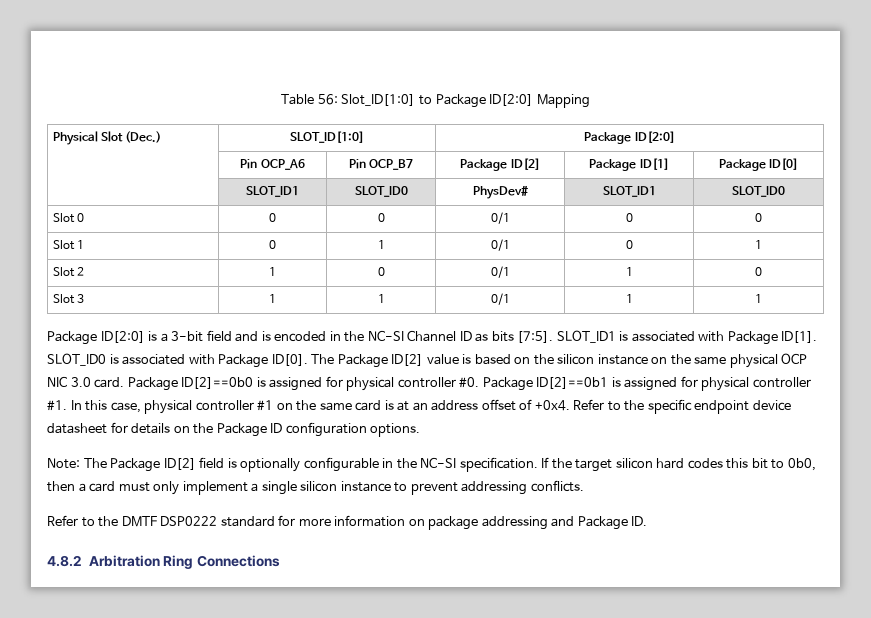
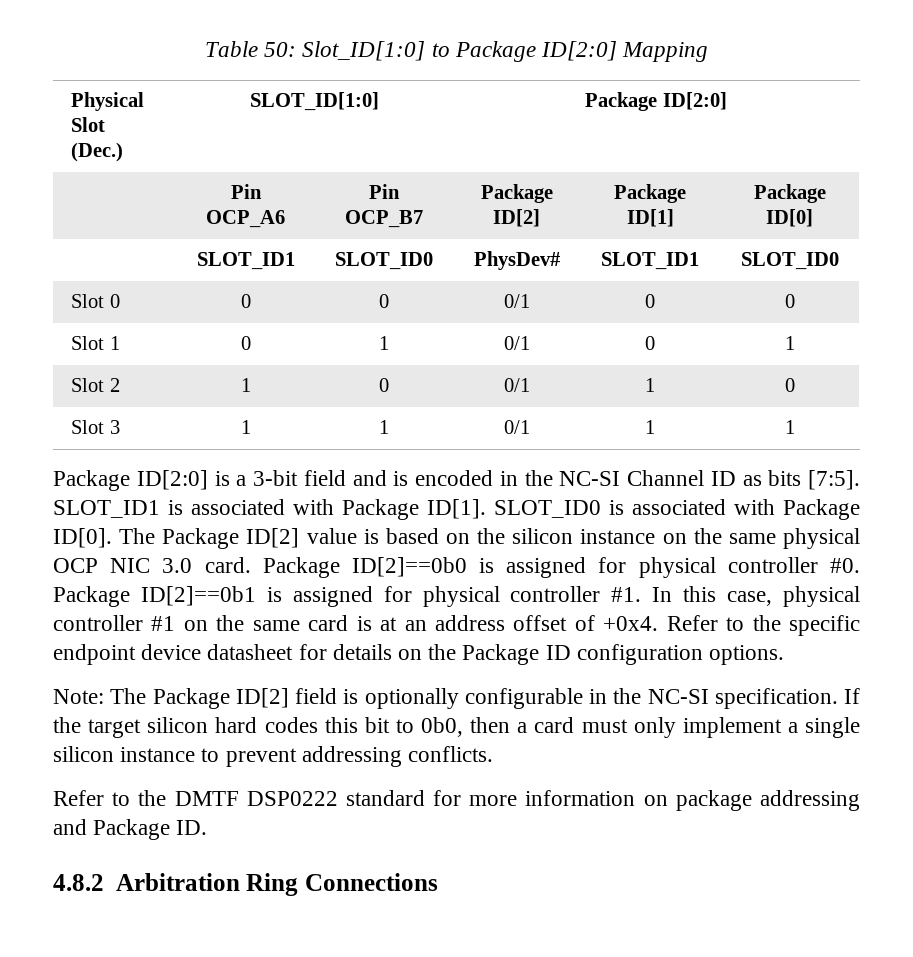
[317,94,338,105] 56: -> [264,42,297,57] 50:

